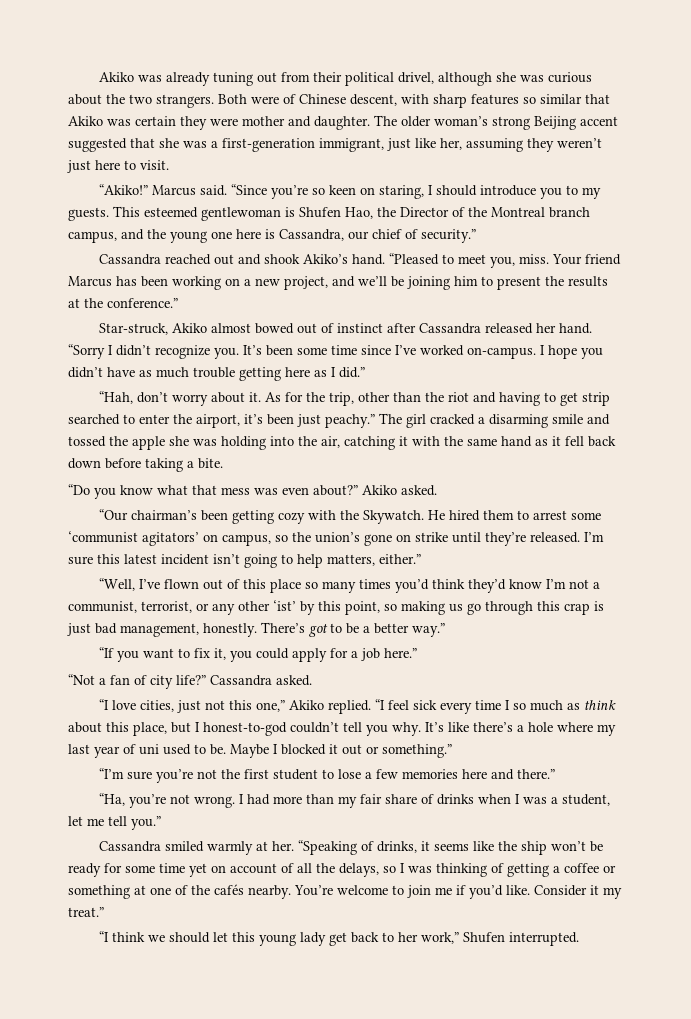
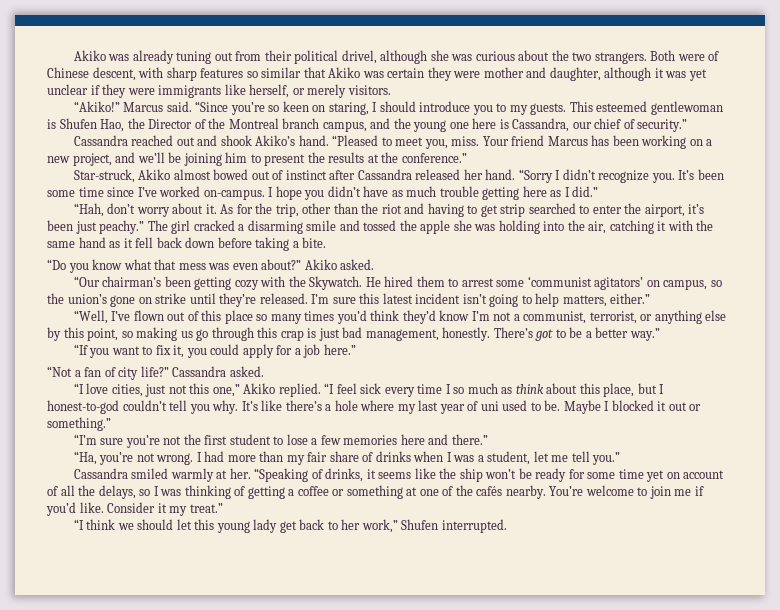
[314,115,618,130] [68,138,602,152] [67,160,169,173] daughter. The older woman’s strong Beijing accent suggested that she was a first-generation immigrant, just like her, assuming they weren’t just here to visit. -> [549,67,707,81] [47,84,391,98] daughter, although it was yet unclear if they were immigrants like herself, or merely visitors.
[212,600,296,615] any other ‘ist’ -> [654,310,727,324] anything else

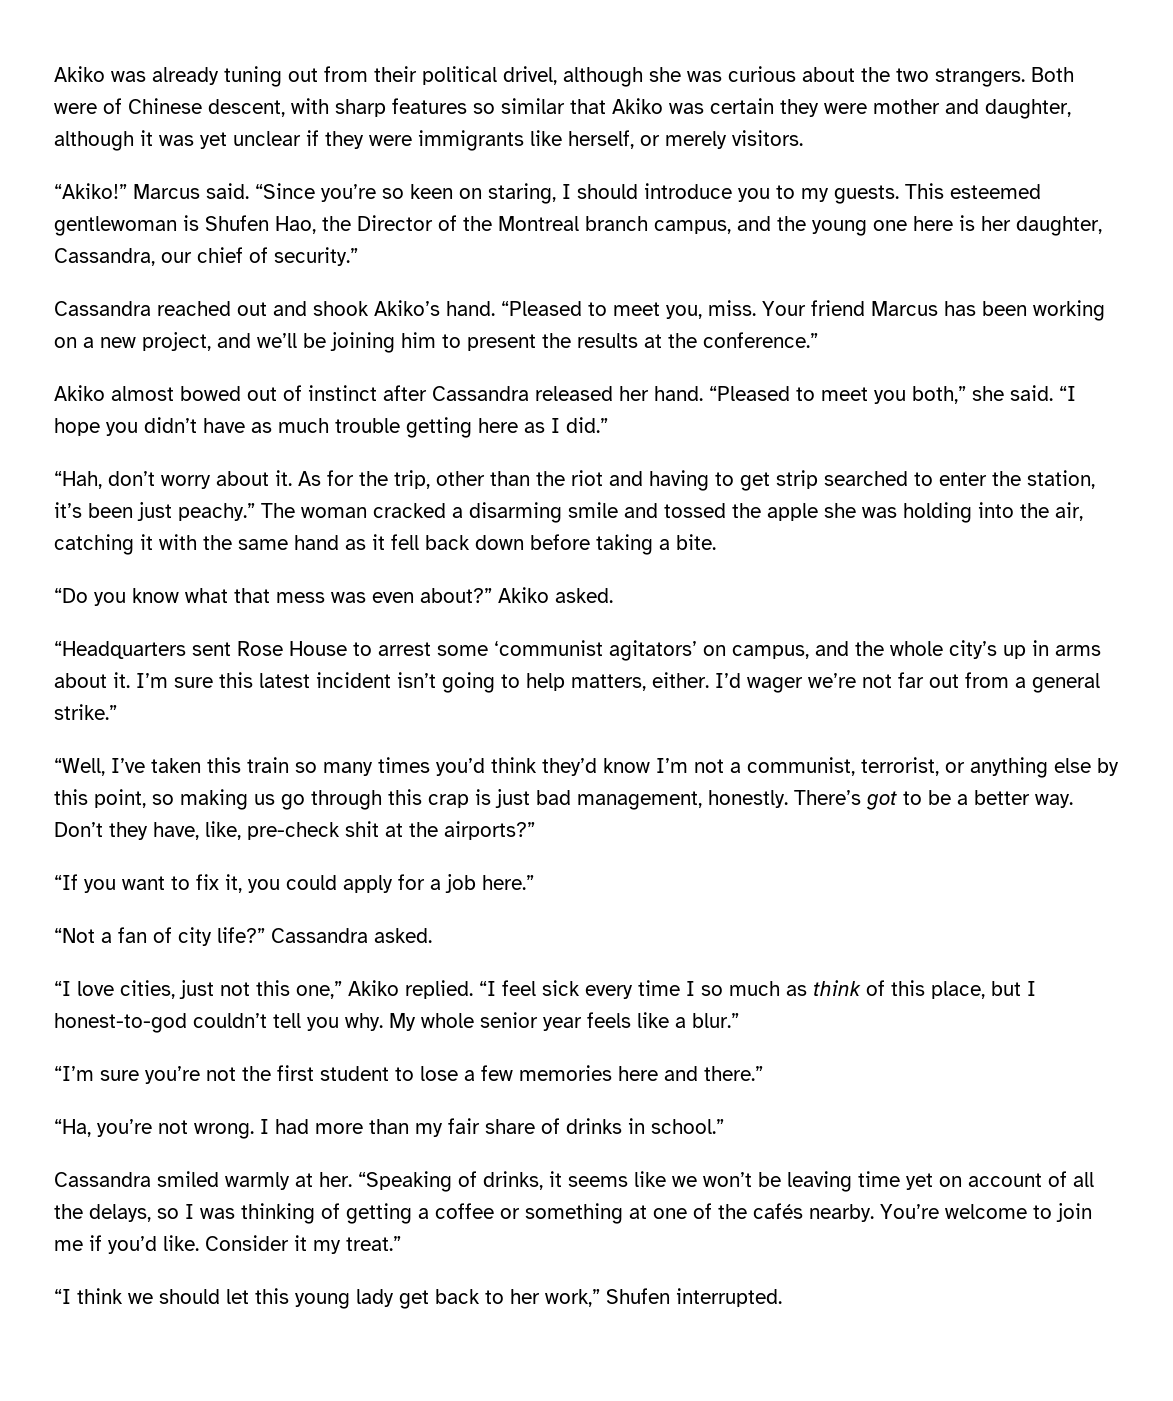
(509, 124) none -> [981,216,1102,236] her daughter,
[73,169,135,183] Star-struck, -> (818, 340) none
[518,169,724,183] [47,186,274,200] “Sorry I didn’t recognize you. It’s been some time since I’ve worked on-campus. I -> [709,385,1076,404] “Pleased to meet you both,” she said. “I
[644,204,685,217] airport, -> [1027,470,1095,489] station,
[171,220,191,234] girl -> [301,507,367,518] woman
[73,276,445,290] “Our chairman’s been getting cozy with the Skywatch. He hired them -> [54,641,347,659] “Headquarters sent Rose House
[710,280,722,287] [47,293,308,307] so the union’s gone on strike until they’re released. -> [815,640,1101,659] [54,672,130,688] and the whole city’s up in arms about it.
[610,293,651,304] [73,310,253,324] either.” // “Well, I’ve flown out of this place -> [652,672,1100,693] [54,704,117,720] [54,757,289,776] either. I’d wager we’re not far out from a general strike.” // “Well, I’ve taken this train
[629,328,660,341] way.” -> [1035,794,1073,808] [54,821,535,840] way. Don’t they have, like, pre-check shit at the airports?”
[546,383,578,394] about -> [866,980,885,996] of
[241,400,702,414] [47,417,111,431] It’s like there’s a hole where my last year of uni used to be. Maybe I blocked it out or something.” -> [389,1012,739,1031] My whole senior year feels like a blur.”
[413,451,621,465] when I was a student, let me tell you.” -> [628,1118,724,1134] in school.”
[439,468,616,482] the ship won’t be ready for some -> [672,1171,852,1192] we won’t be leaving

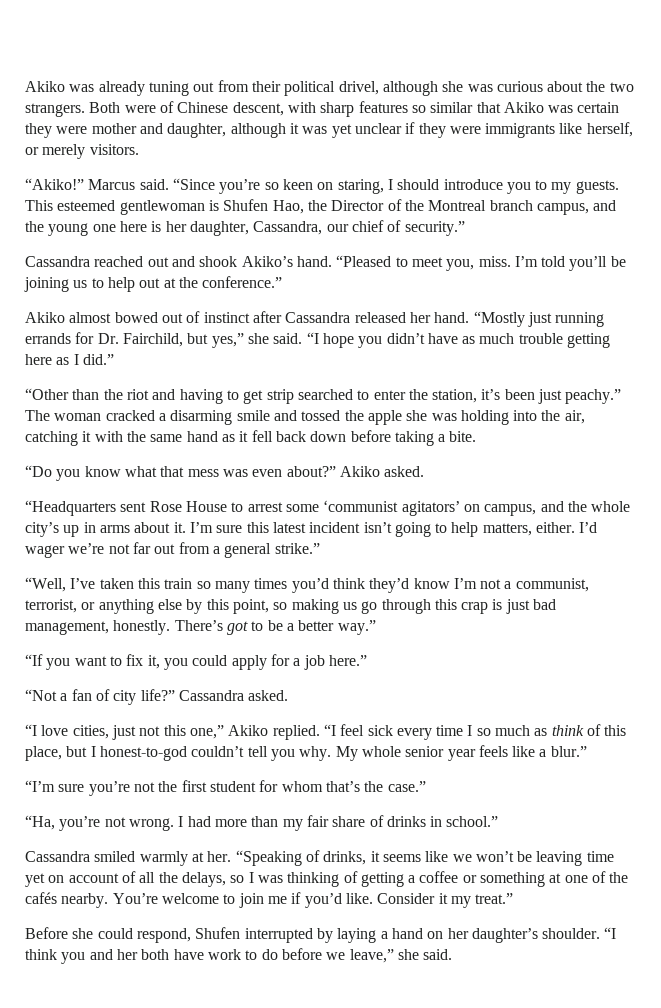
[762,300,1105,321] [54,332,638,353] Your friend Marcus has been working on a new project, and we’ll be joining him to present the results -> [514,256,626,271] [24,277,161,292] I’m told you’ll be joining us to help out
[709,386,966,404] “Pleased to meet you both,” -> [473,311,605,327] [25,332,244,348] “Mostly just running errands for Dr. Fairchild, but yes,”
[54,470,485,489] “Hah, don’t worry about it. As for the trip, other -> [25,388,69,400] “Other
[1035,794,1073,808] [54,821,535,840] way. Don’t they have, like, pre-check shit at the airports?” -> [337,620,376,635] way.”
[395,1065,763,1081] to lose a few memories here and there.” -> [259,780,426,792] for whom that’s the case.”
[54,1288,782,1309] “I think we should let this young lady get back to her work,” Shufen interrupted. -> [25,927,617,943] [25,948,453,964] Before she could respond, Shufen interrupted by laying a hand on her daughter’s shoulder. “I think you and her both have work to do before we leave,” she said.

